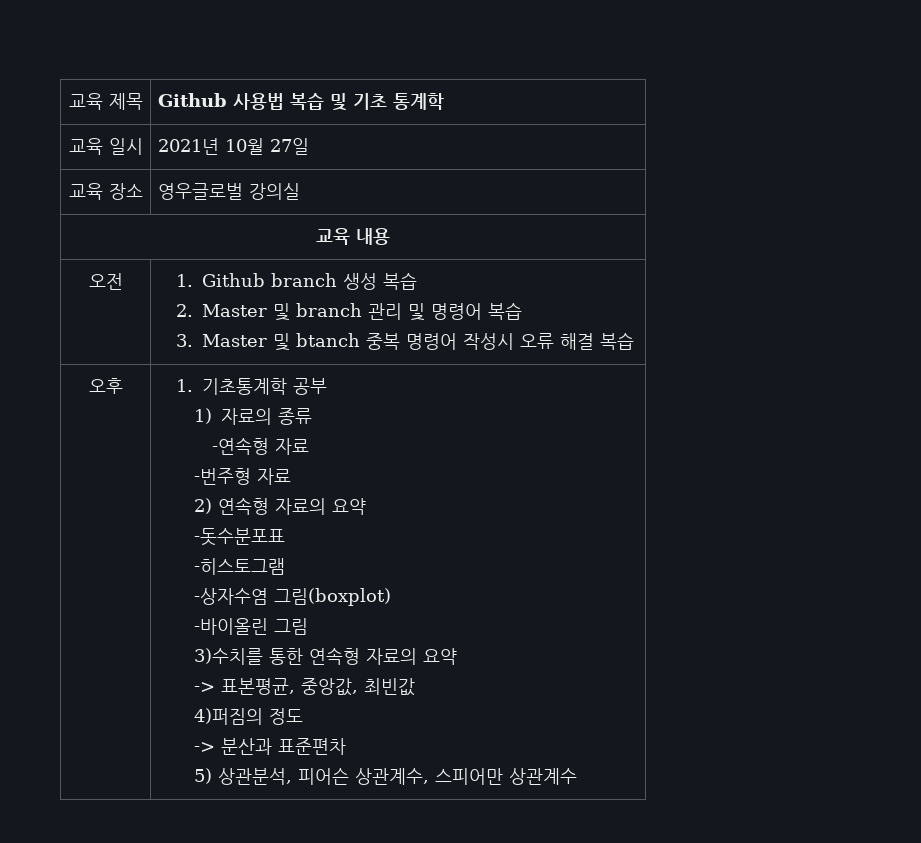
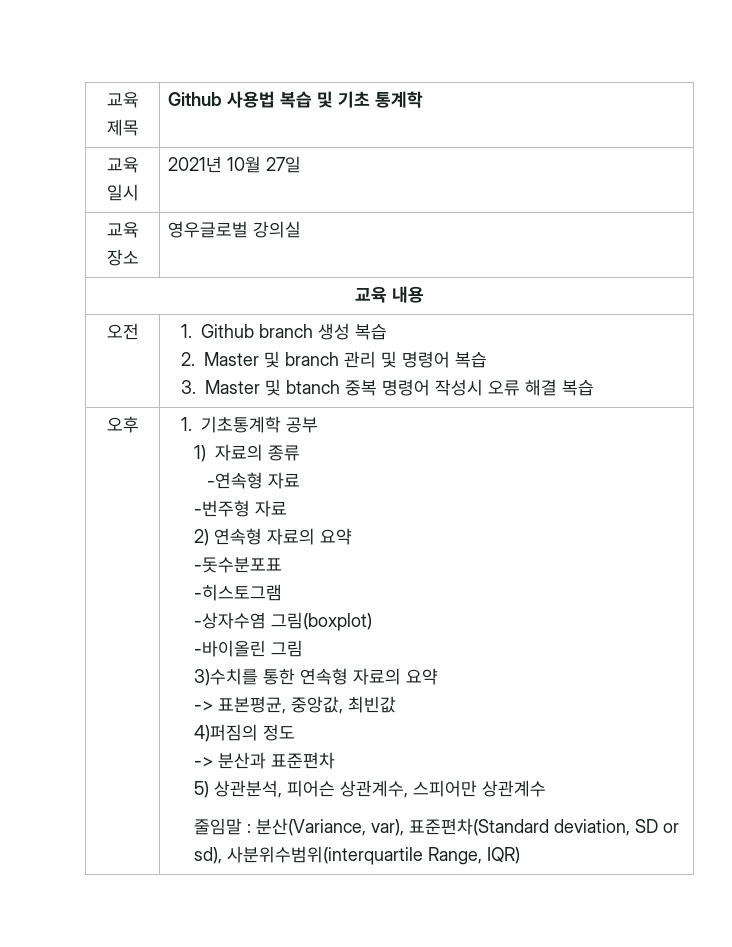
(577, 776) none -> [194,818,680,836] [194,846,521,865] // 줄임말 : 분산(Variance, var), 표준편차(Standard deviation, SD or sd), 사분위수범위(interquartile Range, IQR)

